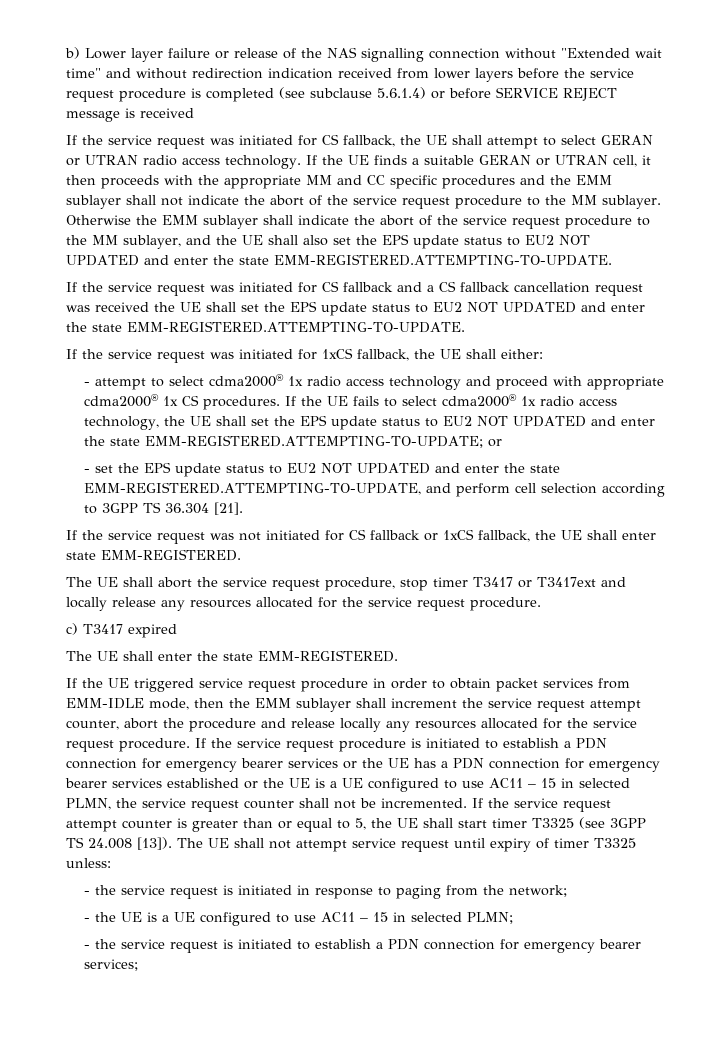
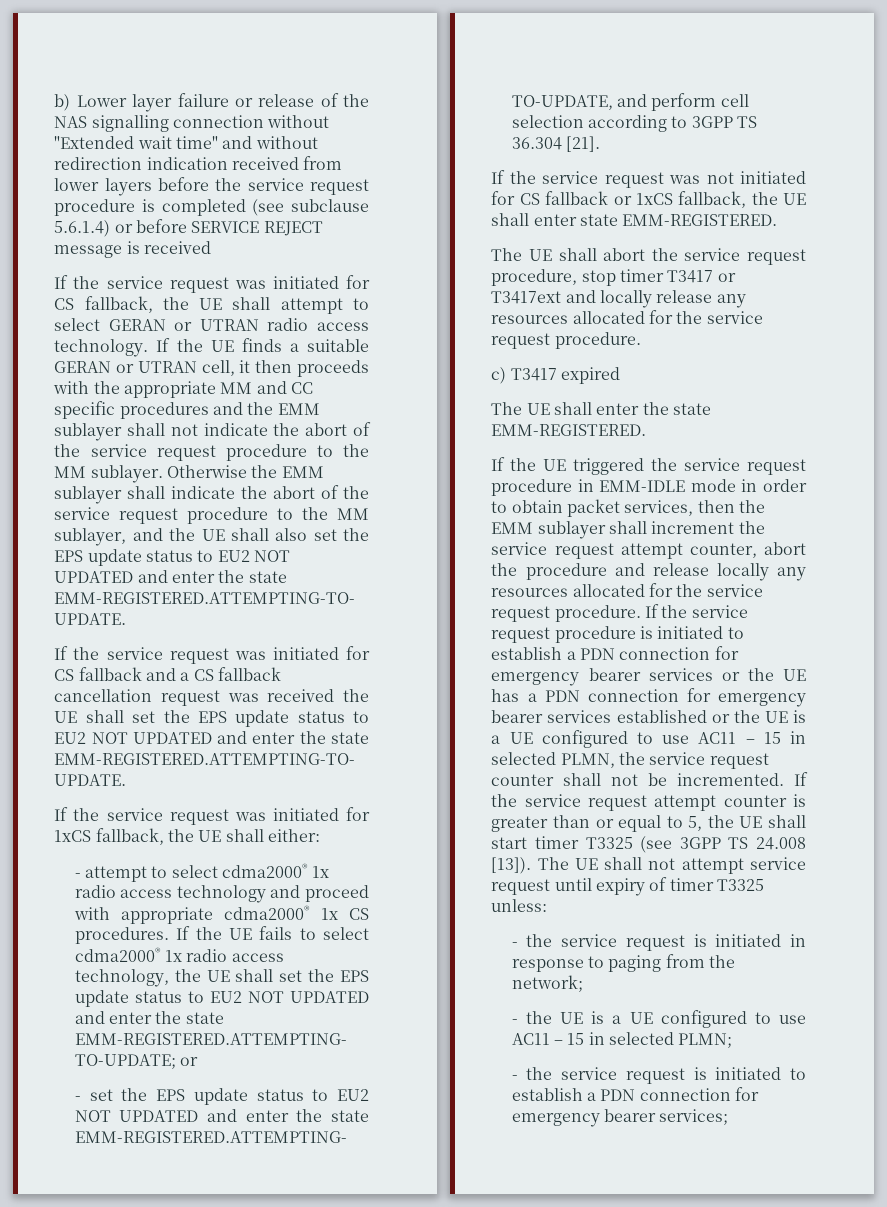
(195, 685) none -> [651,458,678,471] the
(387, 683) none -> [599,479,758,492] EMM-IDLE mode in
[543,678,631,689] [66,698,190,710] services from EMM-IDLE mode, -> [624,500,694,516] services,

